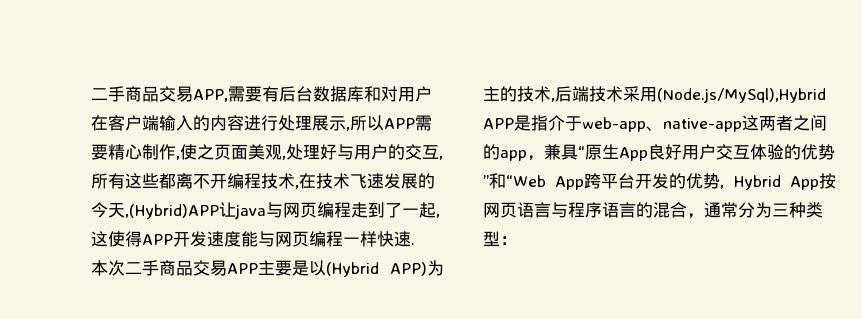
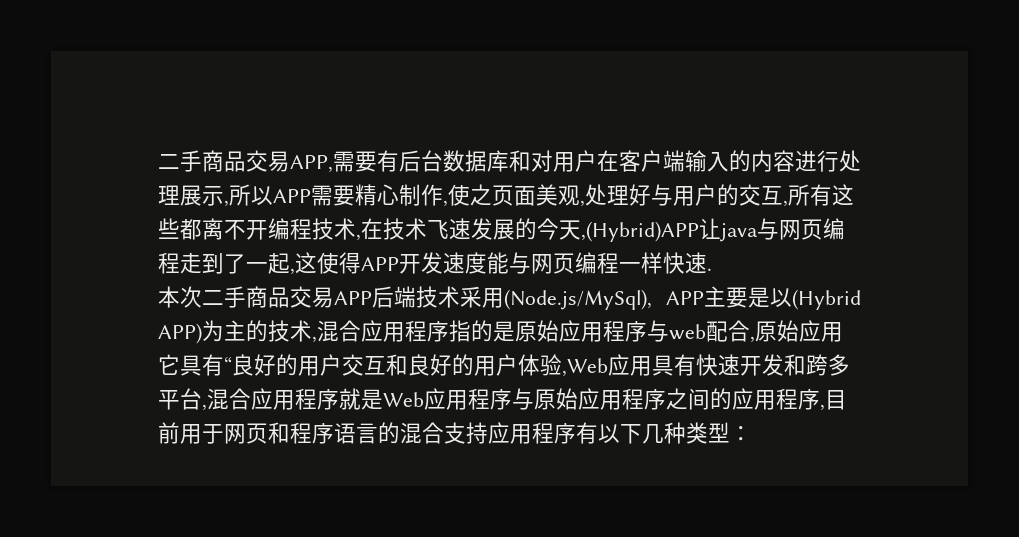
(258, 268) none -> [372,286,704,310] 后端技术采用(Node.js/MySql), APP
[555,86,826,103] [483,115,827,132] [483,144,835,161] [483,173,836,190] [483,202,789,219] 后端技术采用(Node.js/MySql),Hybrid APP是指介于web-app、native-app这两者之间的app，兼具“原生App良好用户交互体验的优势”和“Web App跨平台开发的优势, Hybrid App按网页语言与程序语言的混合，通常分为三 -> [317,320,843,343] [158,354,850,377] [158,388,847,411] [158,422,664,444] 混合应用程序指的是原始应用程序与web配合,原始应用它具有“良好的用户交互和良好的用户体验,Web应用具有快速开发和跨多平台,混合应用程序就是Web应用程序与原始应用程序之间的应用程序,目前用于网页和程序语言的混合支持应用程序有以下几

